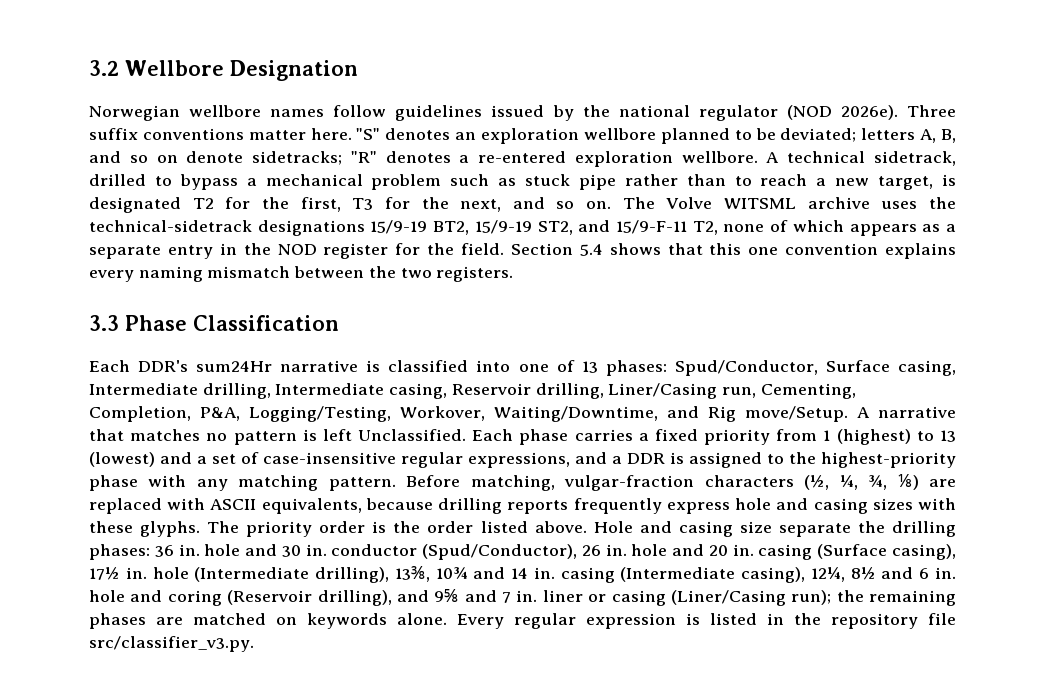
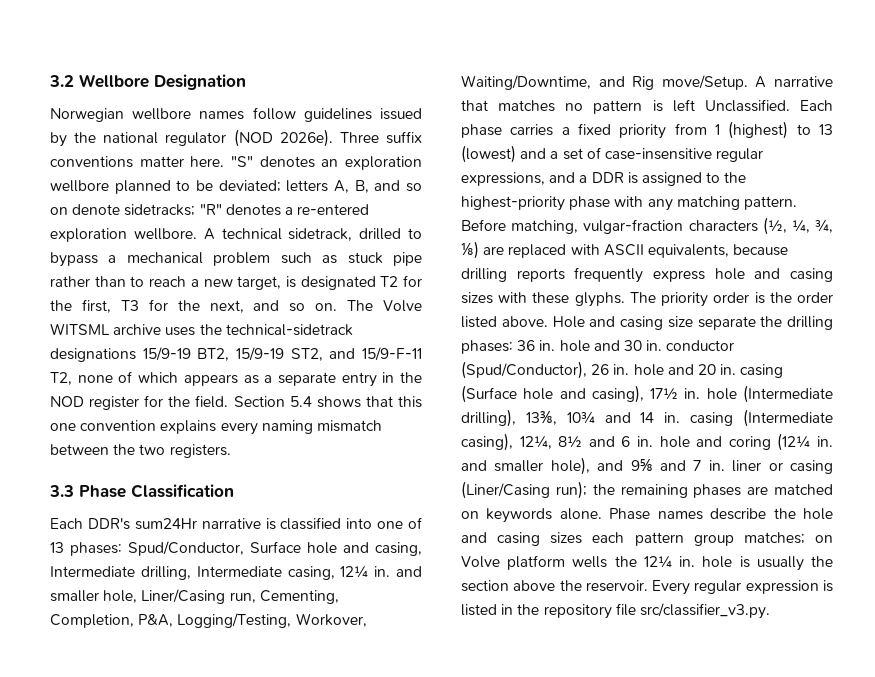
(890, 366) none -> [307,542,369,554] hole and
[451,383,604,399] Reservoir drilling, -> [340,565,422,578] [50,590,138,603] 12¼ in. and smaller hole,
(888, 551) none -> [523,388,586,400] hole and
[227,590,392,606] (Reservoir drilling), -> [777,433,833,451] [461,457,590,475] (12¼ in. and smaller hole),
(447, 619) none -> [609,508,833,520] [461,532,833,546] [461,555,833,571] [461,580,648,592] Phase names describe the hole and casing sizes each pattern group matches; on Volve platform wells the 12¼ in. hole is usually the section above the reservoir.

